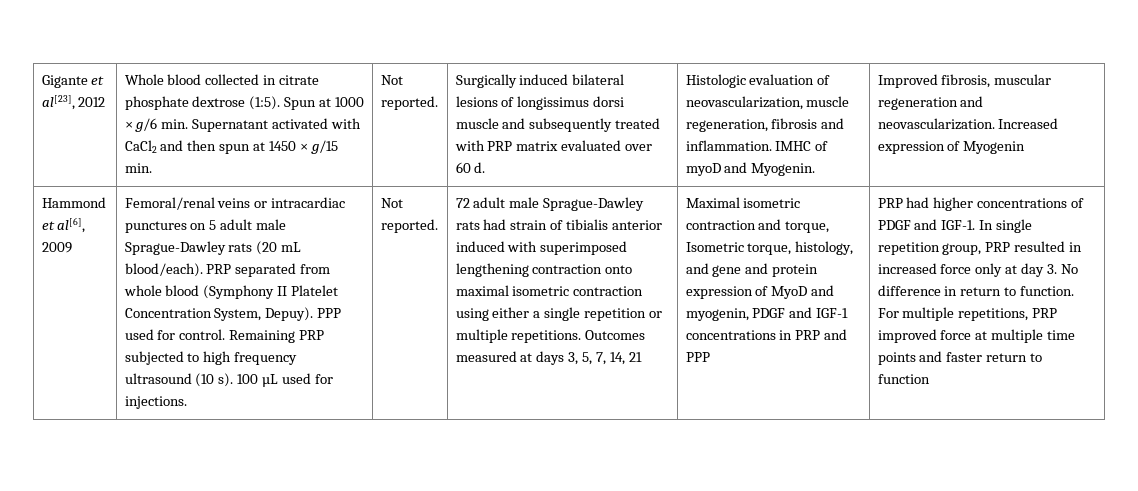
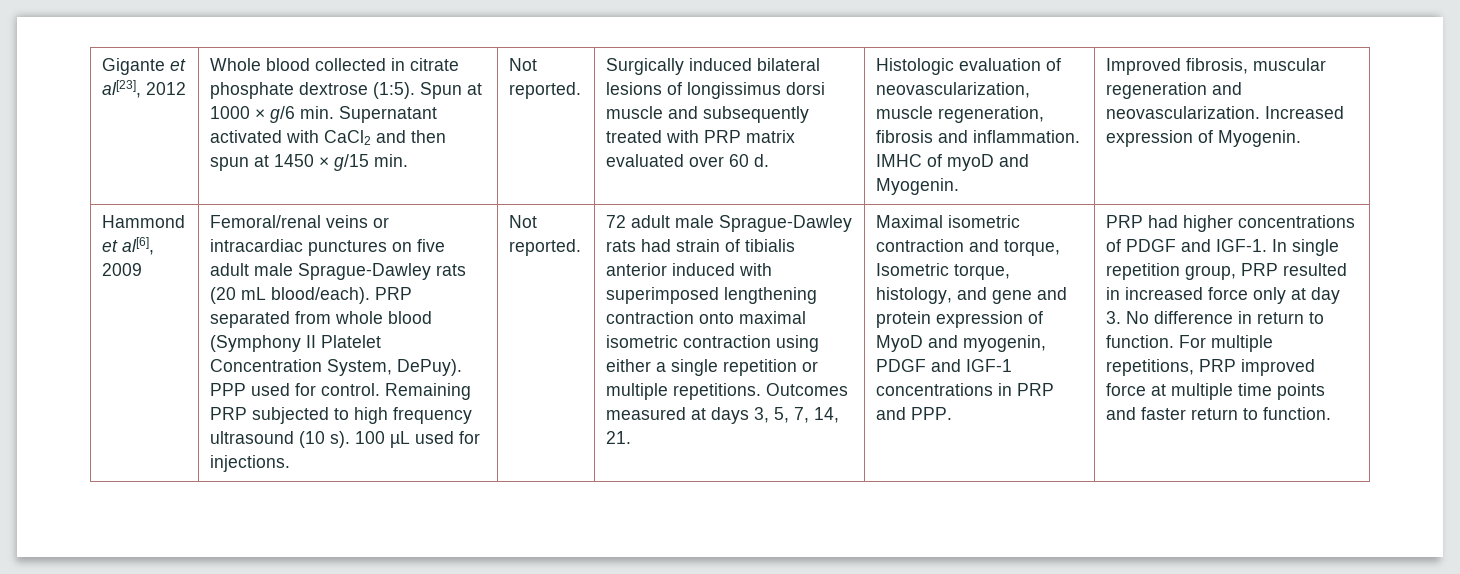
[963,141,1026,154] Myogenin -> [1217,130,1301,147] Myogenin.
[209,220,217,230] 5 -> [416,239,445,252] five
[265,307,314,321] Depuy). -> [396,359,462,376] DePuy).
[628,352,642,362] 21 -> [605,431,631,444] 21.
[685,352,710,362] PPP -> [910,407,952,420] PPP.
[877,374,930,384] function -> [1262,407,1331,420] function.

